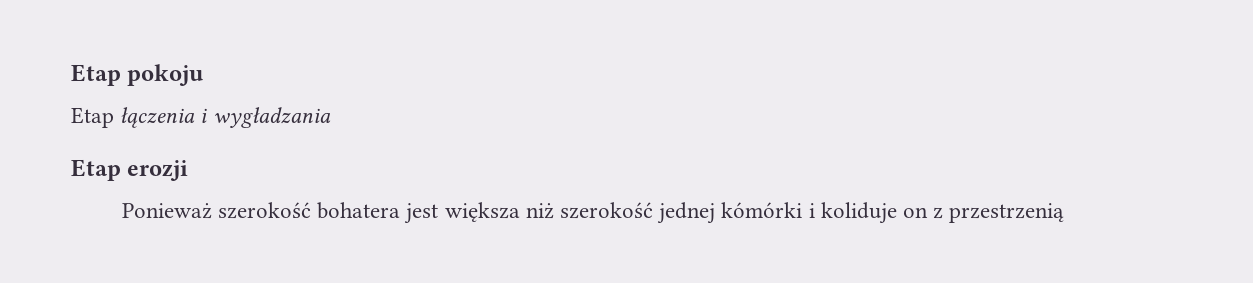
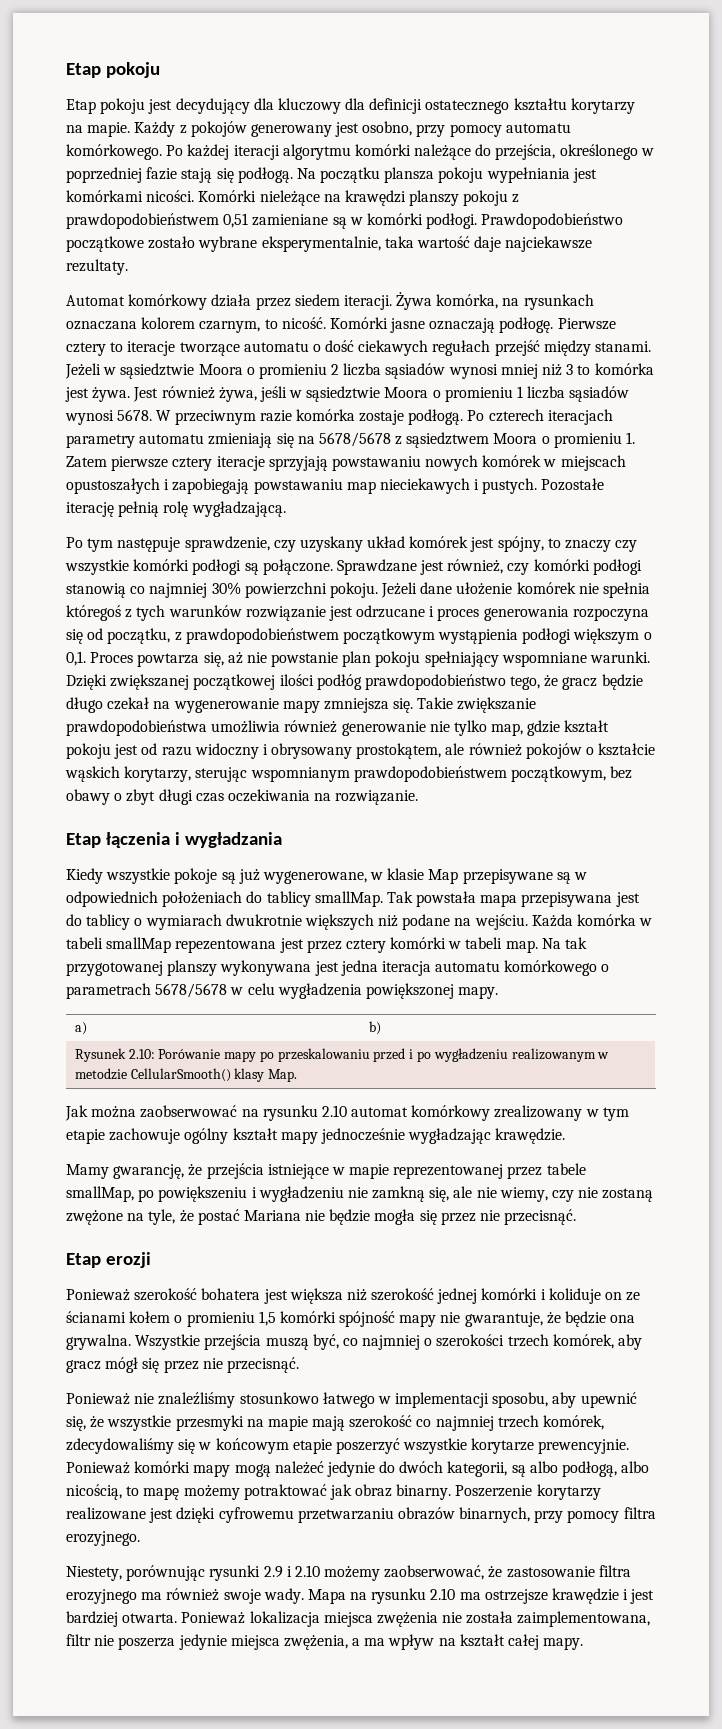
[120,107,331,128] łączenia i wygładzania -> [100,98,635,114] [66,121,571,137] [66,144,654,160] [66,167,597,183] [66,190,520,206] [66,213,624,229] [66,236,593,252] [66,259,128,275] [66,292,594,310] [66,317,616,333] [66,340,652,356] [65,363,654,379] [65,386,630,402] [65,409,613,425] [66,432,636,448] [66,455,626,471] [66,478,605,494] [66,501,286,517] [66,536,638,552] [65,559,642,575] [66,582,651,598] [66,605,649,621] [66,628,652,644] [66,651,651,667] [66,674,643,690] [66,697,537,713] [66,720,610,736] [66,743,656,759] [65,766,633,782] [66,789,419,805] [66,832,283,848] [66,868,588,884] [66,891,640,907] [66,914,653,930] [66,937,588,953] [66,960,610,976] [66,983,499,999] [74,1022,87,1035] [368,1021,381,1035] [74,1048,610,1062] [74,1068,298,1082] [65,1105,629,1121] [66,1128,566,1144] [66,1163,586,1179] [66,1186,654,1202] [66,1209,577,1225] pokoju jest decydujący dla kluczowy dla definicji ostatecznego kształtu korytarzy na mapie. Każdy z pokojów generowany jest osobno, przy pomocy automatu komórkowego. Po każdej iteracji algorytmu komórki należące do przejścia, określonego w poprzedniej fazie stają się podłogą. Na początku plansza pokoju wypełniania jest komórkami nicości. Komórki nieleżące na krawędzi planszy pokoju z prawdopodobieństwem 0,51 zamieniane są w komórki podłogi. Prawdopodobieństwo początkowe zostało wybrane eksperymentalnie, taka wartość daje najciekawsze rezultaty. // Automat komórkowy działa przez siedem iteracji. Żywa komórka, na rysunkach oznaczana kolorem czarnym, to nicość. Komórki jasne oznaczają podłogę. Pierwsze cztery to iteracje tworzące automatu o dość ciekawych regułach przejść między stanami. Jeżeli w sąsiedztwie Moora o promieniu 2 liczba sąsiadów wynosi mniej niż 3 to komórka jest żywa. Jest również żywa, jeśli w sąsiedztwie Moora o promieniu 1 liczba sąsiadów wynosi 5678. W przeciwnym razie komórka zostaje podłogą. Po czterech iteracjach parametry automatu zmieniają się na 5678/5678 z sąsiedztwem Moora o promieniu 1. Zatem pierwsze cztery iteracje sprzyjają powstawaniu nowych komórek w miejscach opustoszałych i zapobiegają powstawaniu map nieciekawych i pustych. Pozostałe iterację pełnią rolę wygładzającą. // Po tym następuje sprawdzenie, czy uzyskany układ komórek jest spójny, to znaczy czy wszystkie komórki podłogi są połączone. Sprawdzane jest również, czy komórki podłogi stanowią co najmniej 30% powierzchni pokoju. Jeżeli dane ułożenie komórek nie spełnia któregoś z tych warunków rozwiązanie jest odrzucane i proces generowania rozpoczyna się od początku, z prawdopodobieństwem początkowym wystąpienia podłogi większym o 0,1. Proces powtarza się, aż nie powstanie plan pokoju spełniający wspomniane warunki. Dzięki zwiększanej początkowej ilości podłóg prawdopodobieństwo tego, że gracz będzie długo czekał na wygenerowanie mapy zmniejsza się. Takie zwiększanie prawdopodobieństwa umożliwia również generowanie nie tylko map, gdzie kształt pokoju jest od razu widoczny i obrysowany prostokątem, ale również pokojów o kształcie wąskich korytarzy, sterując wspomnianym prawdopodobieństwem początkowym, bez obawy o zbyt długi czas oczekiwania na rozwiązanie. // Etap łączenia i wygładzania // Kiedy wszystkie pokoje są już wygenerowane, w klasie Map przepisywane są w odpowiednich położeniach do tablicy smallMap. Tak powstała mapa przepisywana jest do tablicy o wymiarach dwukrotnie większych niż podane na wejściu. Każda komórka w tabeli smallMap repezentowana jest przez cztery komórki w tabeli map. Na tak przygotowanej planszy wykonywana jest jedna iteracja automatu komórkowego o parametrach 5678/5678 w celu wygładzenia powiększonej mapy. // a) | b) // Rysunek 2.10: Porówanie mapy po przeskalowaniu przed i po wygładzeniu realizowanym w metodzie CellularSmooth() klasy Map. // Jak można zaobserwować na rysunku 2.10 automat komórkowy zrealizowany w tym etapie zachowuje ogólny kształt mapy jednocześnie wygładzając krawędzie. // Mamy gwarancję, że przejścia istniejące w mapie reprezentowanej przez tabele smallMap, po powiększeniu i wygładzeniu nie zamkną się, ale nie wiemy, czy nie zostaną zwężone na tyle, że postać Mariana nie będzie mogła się przez nie przecisnąć.
[721,202,803,218] kómórki -> [481,1288,538,1300] komórki
[933,203,1065,223] z przestrzenią -> [626,1292,641,1301] [66,1311,636,1327] [66,1334,643,1350] [66,1357,299,1373] [66,1392,637,1408] [66,1415,605,1431] [66,1438,630,1454] [66,1461,650,1477] [66,1484,601,1500] [66,1507,656,1523] [66,1531,140,1546] [66,1565,631,1581] [66,1588,655,1604] [66,1611,651,1627] [66,1634,584,1650] ze ścianami kołem o promieniu 1,5 komórki spójność mapy nie gwarantuje, że będzie ona grywalna. Wszystkie przejścia muszą być, co najmniej o szerokości trzech komórek, aby gracz mógł się przez nie przecisnąć. // Ponieważ nie znaleźliśmy stosunkowo łatwego w implementacji sposobu, aby upewnić się, że wszystkie przesmyki na mapie mają szerokość co najmniej trzech komórek, zdecydowaliśmy się w końcowym etapie poszerzyć wszystkie korytarze prewencyjnie. Ponieważ komórki mapy mogą należeć jedynie do dwóch kategorii, są albo podłogą, albo nicością, to mapę możemy potraktować jak obraz binarny. Poszerzenie korytarzy realizowane jest dzięki cyfrowemu przetwarzaniu obrazów binarnych, przy pomocy filtra erozyjnego. // Niestety, porównując rysunki 2.9 i 2.10 możemy zaobserwować, że zastosowanie filtra erozyjnego ma również swoje wady. Mapa na rysunku 2.10 ma ostrzejsze krawędzie i jest bardziej otwarta. Ponieważ lokalizacja miejsca zwężenia nie została zaimplementowana, filtr nie poszerza jedynie miejsca zwężenia, a ma wpływ na kształt całej mapy.

